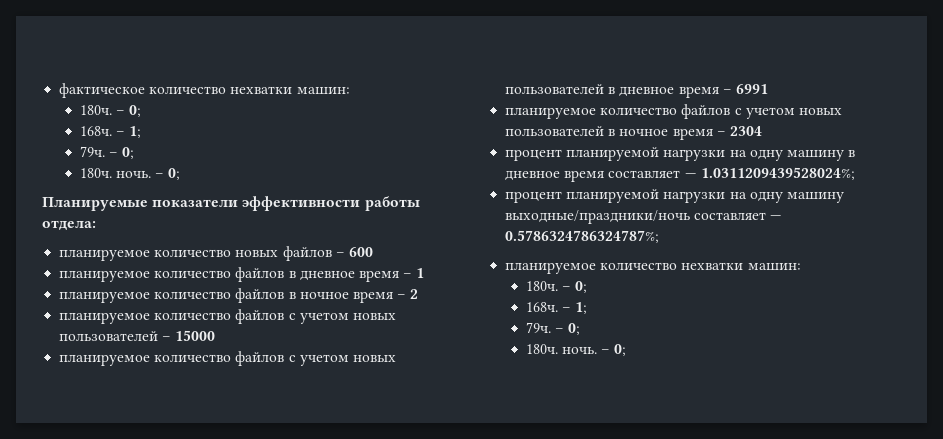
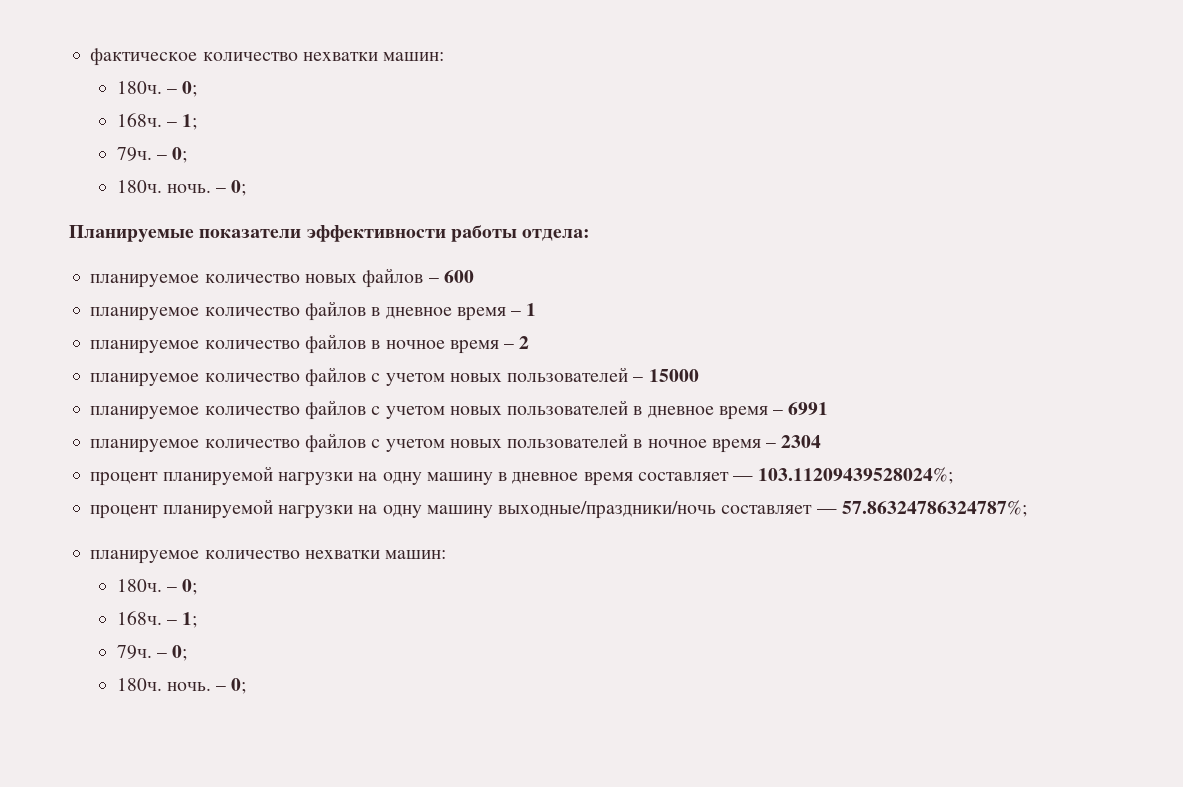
[700,167,855,180] 1.0311209439528024%; -> [758,467,954,484] 103.11209439528024%;
[505,230,660,243] 0.5786324786324787%; -> [841,500,1027,517] 57.86324786324787%;

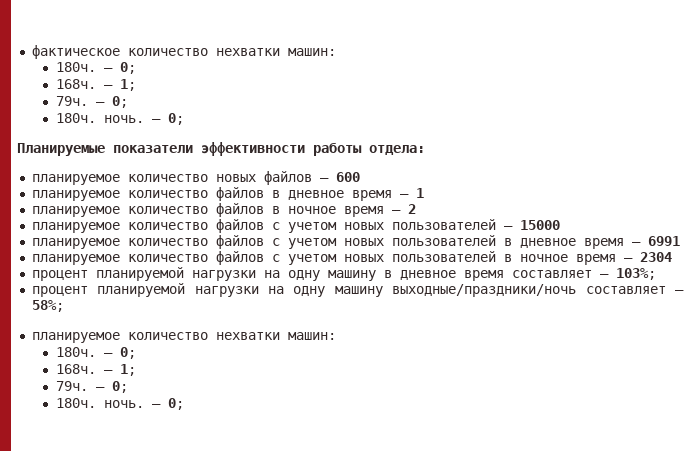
[758,467,954,484] 103.11209439528024%; -> [615,268,656,280] 103%;
[841,500,1027,517] 57.86324786324787%; -> [31,300,64,312] 58%;

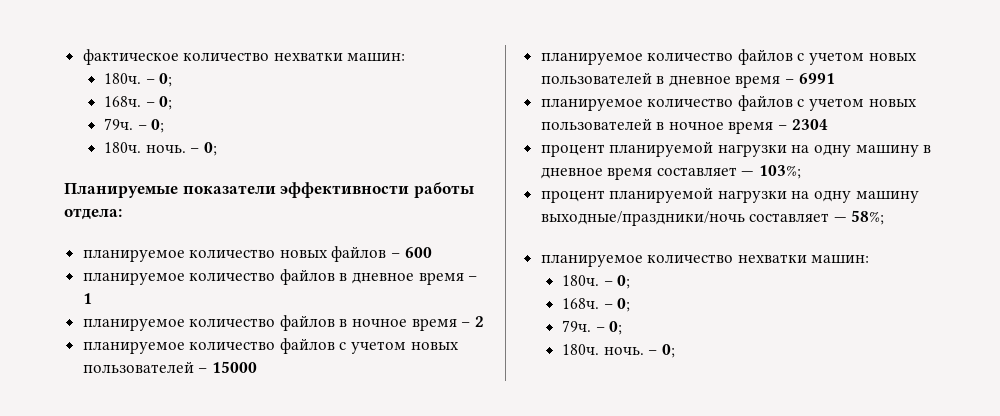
[119,79,136,91] 1; -> [159,96,173,110] 0;
[119,364,136,376] 1; -> [617,298,631,312] 0;

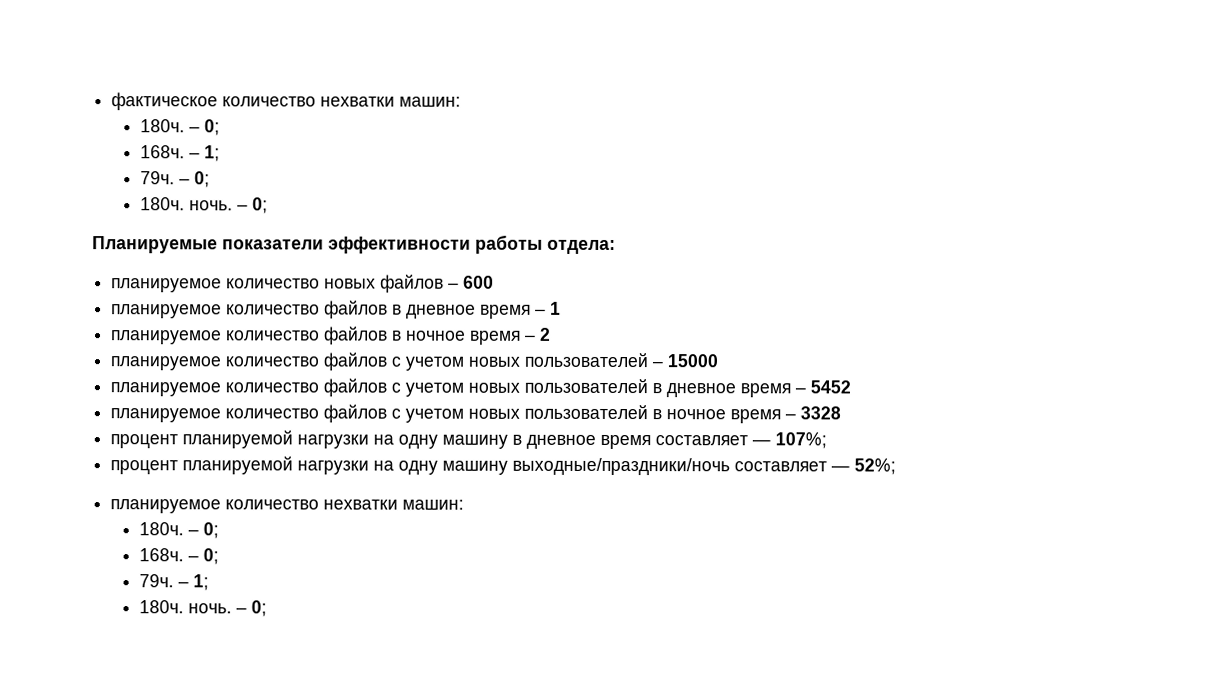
[159,96,173,110] 0; -> [203,145,220,162] 1;
[798,73,835,84] 6991 -> [810,380,852,394] 5452
[791,119,828,130] 2304 -> [800,406,842,420] 3328
[759,165,802,179] 103%; -> [775,432,828,449] 107%;
[851,210,885,225] 58%; -> [854,458,897,475] 52%;
[609,321,623,335] 0; -> [192,574,209,591] 1;

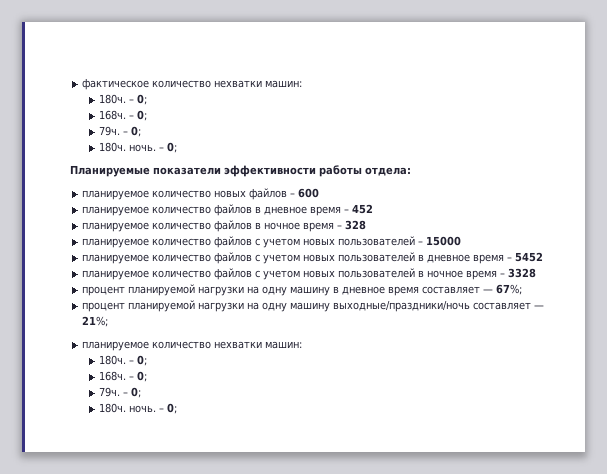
[203,145,220,162] 1; -> [136,110,147,121] 0;
[550,301,562,315] 1 -> [352,204,374,214] 452
[540,327,552,341] 2 -> [345,220,367,230] 328
[775,432,828,449] 107%; -> [496,284,523,295] 67%;
[854,458,897,475] 52%; -> [82,316,109,327] 21%;
[192,574,209,591] 1; -> [130,387,141,398] 0;

